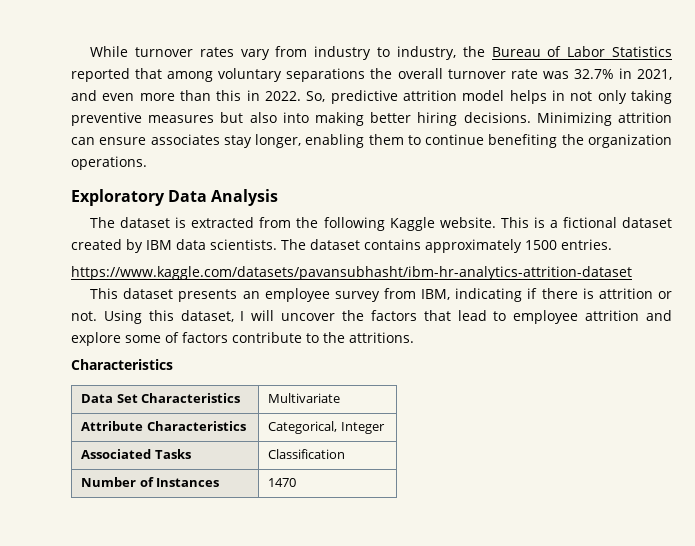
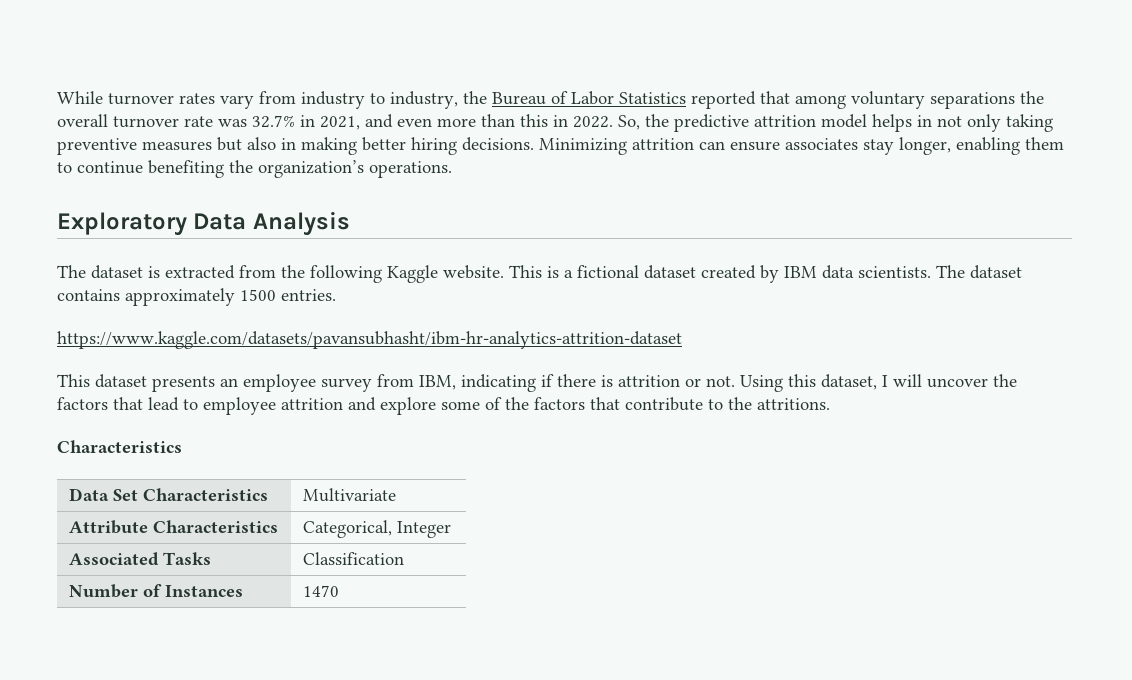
(326, 96) none -> [645,114,669,127] the
[282,112,309,123] into -> [281,138,296,150] in
[587,134,672,148] organization -> [258,160,364,178] organization’s
[182,332,228,343] factors -> [505,397,620,410] the factors that

